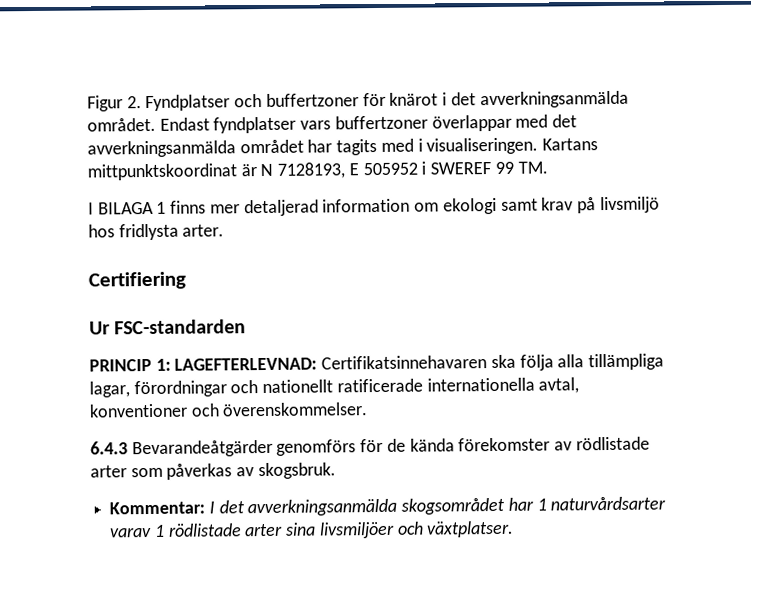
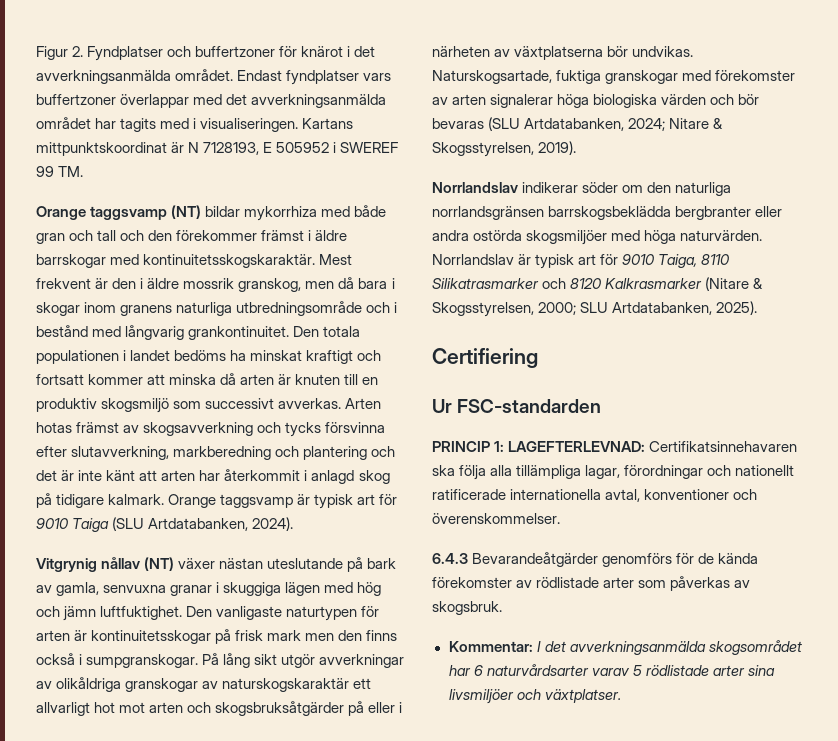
[88,196,660,217] [88,223,225,241] I BILAGA 1 finns mer detaljerad information om ekologi samt krav på livsmiljö hos fridlysta arter. -> [36,205,387,221] [36,230,348,244] [36,254,353,268] [36,277,395,292] [36,301,398,316] [36,325,361,340] [36,350,382,364] [36,373,379,385] [36,398,382,413] [36,422,386,437] [36,446,396,460] [36,469,390,484] [36,493,398,509] [36,517,294,532] [36,557,397,572] [36,582,382,596] [36,606,380,621] [36,629,398,644] [36,653,405,668] [36,677,372,692] [36,701,403,716] [432,46,694,60] [432,70,796,84] [432,94,760,108] [432,117,724,131] [432,141,577,157] [432,182,732,196] [432,206,783,220] [432,230,763,245] [432,254,731,269] [432,277,764,291] [432,301,758,317] Orange taggsvamp (NT) bildar mykorrhiza med både gran och tall och den förekommer främst i äldre barrskogar med kontinuitetsskogskaraktär. Mest frekvent är den i äldre mossrik granskog, men då bara i skogar inom granens naturliga utbredningsområde och i bestånd med långvarig grankontinuitet. Den totala populationen i landet bedöms ha minskat kraftigt och fortsatt kommer att minska då arten är knuten till en produktiv skogsmiljö som successivt avverkas. Arten hotas främst av skogsavverkning och tycks försvinna efter slutavverkning, markberedning och plantering och det är inte känt att arten har återkommit i anlagd skog på tidigare kalmark. Orange taggsvamp är typisk art för 9010 Taiga (SLU Artdatabanken, 2024). // Vitgrynig nållav (NT) växer nästan uteslutande på bark av gamla, senvuxna granar i skuggiga lägen med hög och jämn luftfuktighet. Den vanligaste naturtypen för arten är kontinuitetsskogar på frisk mark men den finns också i sumpgranskogar. På lång sikt utgör avverkningar av olikåldriga granskogar av naturskogskaraktär ett allvarligt hot mot arten och skogsbruksåtgärder på eller i närheten av växtplatserna bör undvikas. Naturskogsartade, fuktiga granskogar med förekomster av arten signalerar höga biologiska värden och bör bevaras (SLU Artdatabanken, 2024; Nitare & Skogsstyrelsen, 2019). // Norrlandslav indikerar söder om den naturliga norrlandsgränsen barrskogsbeklädda bergbranter eller andra ostörda skogsmiljöer med höga naturvärden. Norrlandslav är typisk art för 9010 Taiga, 8110 Silikatrasmarker och 8120 Kalkrasmarker (Nitare & Skogsstyrelsen, 2000; SLU Artdatabanken, 2025).
[536,498,547,511] 1 -> [473,665,483,676] 6
[153,524,165,537] 1 -> [632,665,642,676] 5

